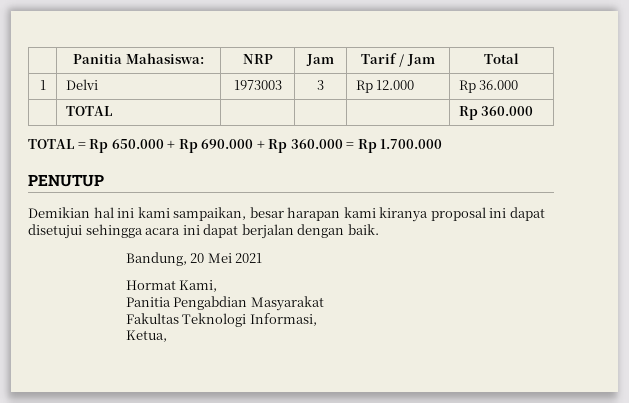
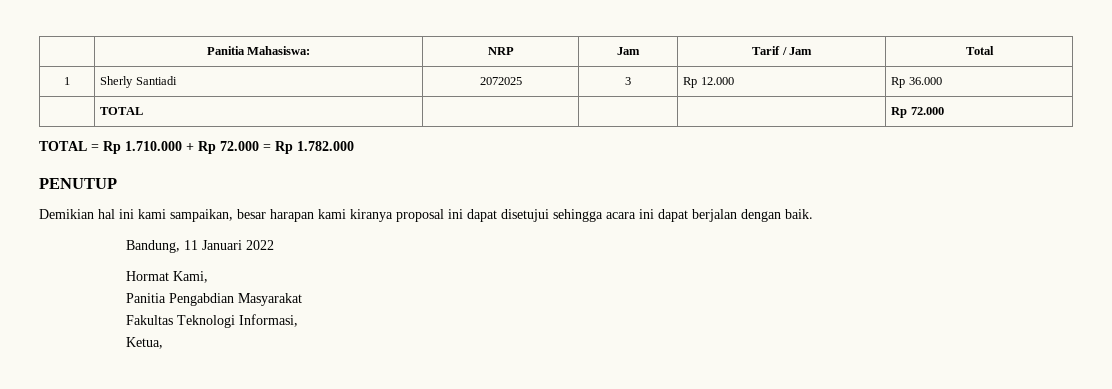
[65,79,98,90] [233,80,282,90] Delvi | 1973003 -> [100,76,177,88] [479,77,522,85] Sherly Santiadi | 2072025
[481,106,534,116] 360.000 -> [910,107,944,115] 72.000
[111,139,443,153] 650.000 + Rp 690.000 + Rp 360.000 = Rp 1.700.000 -> [125,141,354,154] 1.710.000 + Rp 72.000 = Rp 1.782.000
[190,253,263,263] 20 Mei 2021 -> [184,240,275,250] 11 Januari 2022

